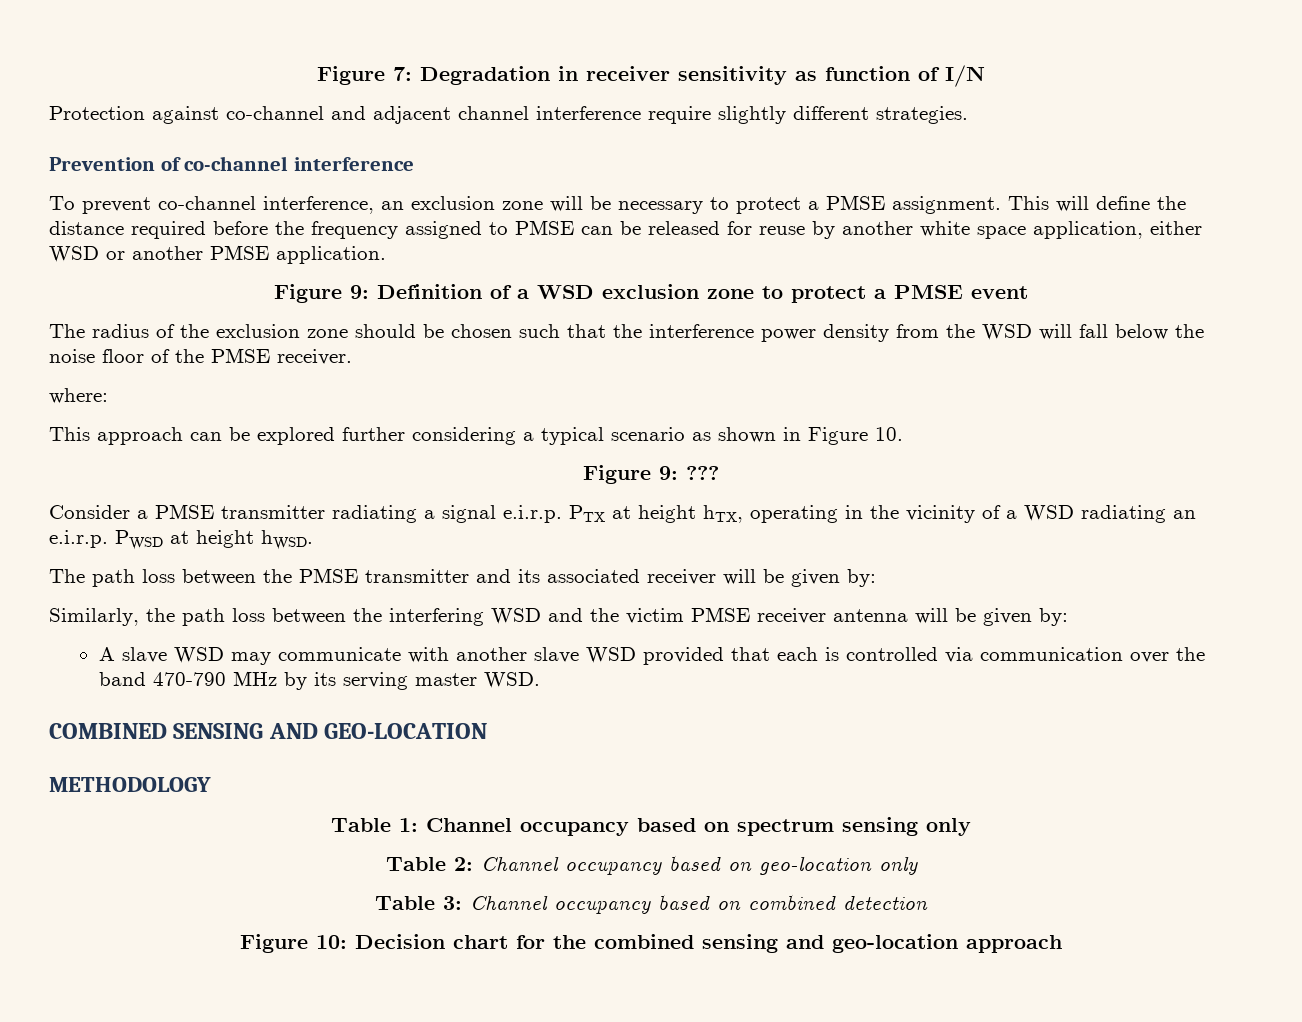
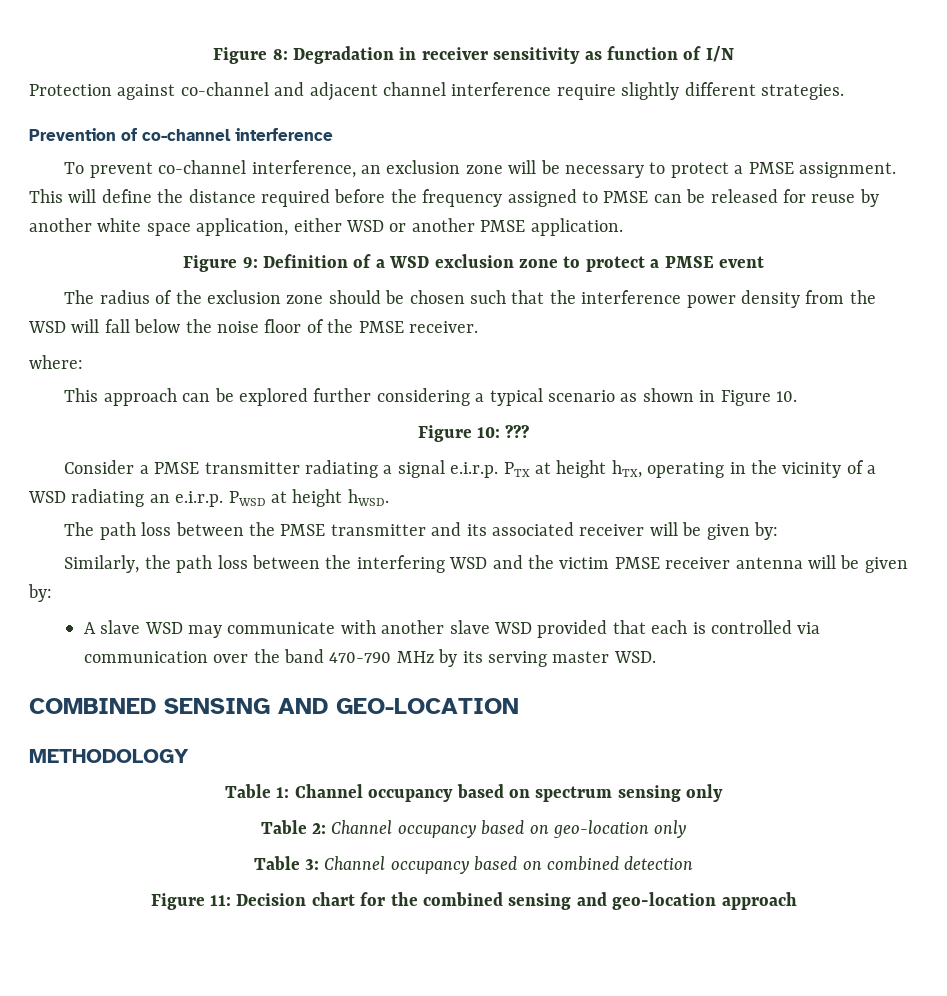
[317,66,412,85] Figure 7: -> [213,47,288,64] Figure 8:
[659,466,678,480] 9: -> [477,427,500,438] 10:
[316,935,347,949] 10: -> [209,895,231,906] 11:

